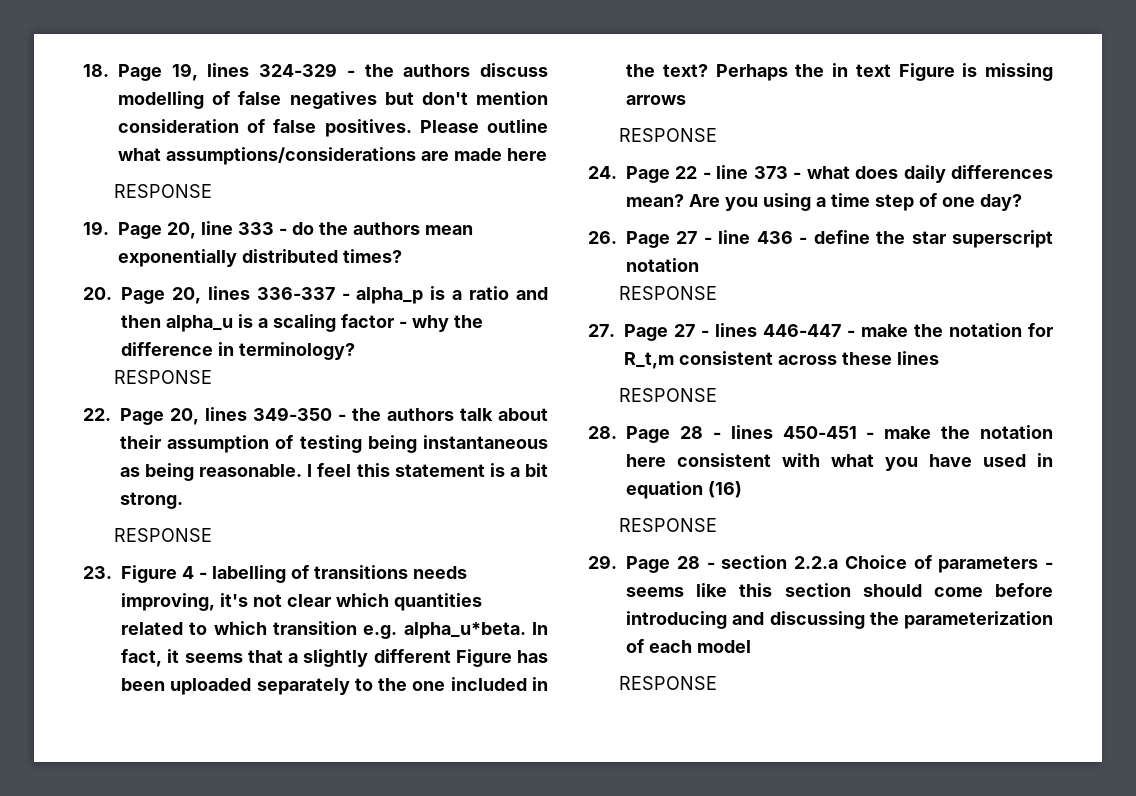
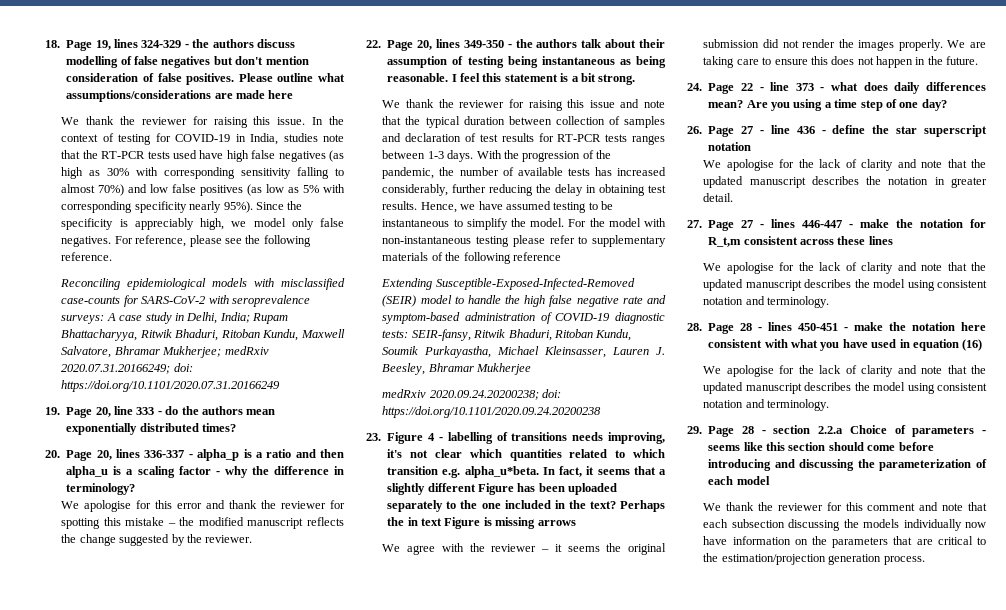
[114,184,213,198] RESPONSE -> [61,116,344,128] [61,133,344,145] [61,150,344,162] [61,167,344,179] [61,184,345,196] [61,201,303,213] [61,218,344,230] [61,235,311,247] [61,252,113,261] [60,278,345,290] [61,295,310,307] [61,312,289,324] [61,329,345,341] [61,346,269,358] [61,363,193,374] [61,380,281,392] We thank the reviewer for raising this issue. In the context of testing for COVID-19 in India, studies note that the RT-PCR tests used have high false negatives (as high as 30% with corresponding sensitivity falling to almost 70%) and low false positives (as low as 5% with corresponding specificity nearly 95%). Since the specificity is appreciably high, we model only false negatives. For reference, please see the following reference. // Reconciling epidemiological models with misclassified case-counts for SARS-CoV-2 with seroprevalence surveys: A case study in Delhi, India; Rupam Bhattacharyya, Ritwik Bhaduri, Ritoban Kundu, Maxwell Salvatore, Bhramar Mukherjee; medRxiv 2020.07.31.20166249; doi: https://doi.org/10.1101/2020.07.31.20166249
[114,370,213,384] RESPONSE -> [61,500,345,512] [61,517,344,529] [61,534,253,546] We apologise for this error and thank the reviewer for spotting this mistake – the modified manuscript reflects the change suggested by the reviewer.
[114,528,213,542] RESPONSE -> [382,99,665,111] [382,116,665,128] [382,133,665,145] [382,150,612,162] [382,167,666,179] [382,184,666,196] [382,201,614,213] [382,218,666,230] [382,235,666,247] [382,252,561,264] [381,278,635,290] [382,295,666,307] [382,312,665,324] [382,329,632,341] [382,346,665,358] [382,363,532,375] [382,389,562,400] [382,406,602,418] We thank the reviewer for raising this issue and note that the typical duration between collection of samples and declaration of test results for RT-PCR tests ranges between 1-3 days. With the progression of the pandemic, the number of available tests has increased considerably, further reducing the delay in obtaining test results. Hence, we have assumed testing to be instantaneous to simplify the model. For the model with non-instantaneous testing please refer to supplementary materials of the following reference // Extending Susceptible-Exposed-Infected-Removed (SEIR) model to handle the high false negative rate and symptom-based administration of COVID-19 diagnostic tests: SEIR-fansy, Ritwik Bhaduri, Ritoban Kundu, Soumik Purkayastha, Michael Kleinsasser, Lauren J. Beesley, Bhramar Mukherjee // medRxiv 2020.09.24.20200238; doi: https://doi.org/10.1101/2020.09.24.20200238
[619,128,718,142] RESPONSE -> [382,543,666,555] [703,39,986,51] [703,56,979,68] We agree with the reviewer – it seems the original submission did not render the images properly. We are taking care to ensure this does not happen in the future.
[619,286,718,300] RESPONSE -> [703,159,986,171] [703,176,987,188] [703,193,734,202] We apologise for the lack of clarity and note that the updated manuscript describes the notation in greater detail.
[619,388,718,402] RESPONSE -> [703,262,986,274] [703,279,987,291] [703,296,830,308] We apologise for the lack of clarity and note that the updated manuscript describes the model using consistent notation and terminology.
[619,518,718,532] RESPONSE -> [703,365,986,377] [703,382,987,394] [703,399,830,411] We apologise for the lack of clarity and note that the updated manuscript describes the model using consistent notation and terminology.
[619,676,718,690] RESPONSE -> [703,502,987,511] [703,519,986,531] [703,536,986,548] [703,553,925,565] We thank the reviewer for this comment and note that each subsection discussing the models individually now have information on the parameters that are critical to the estimation/projection generation process.

